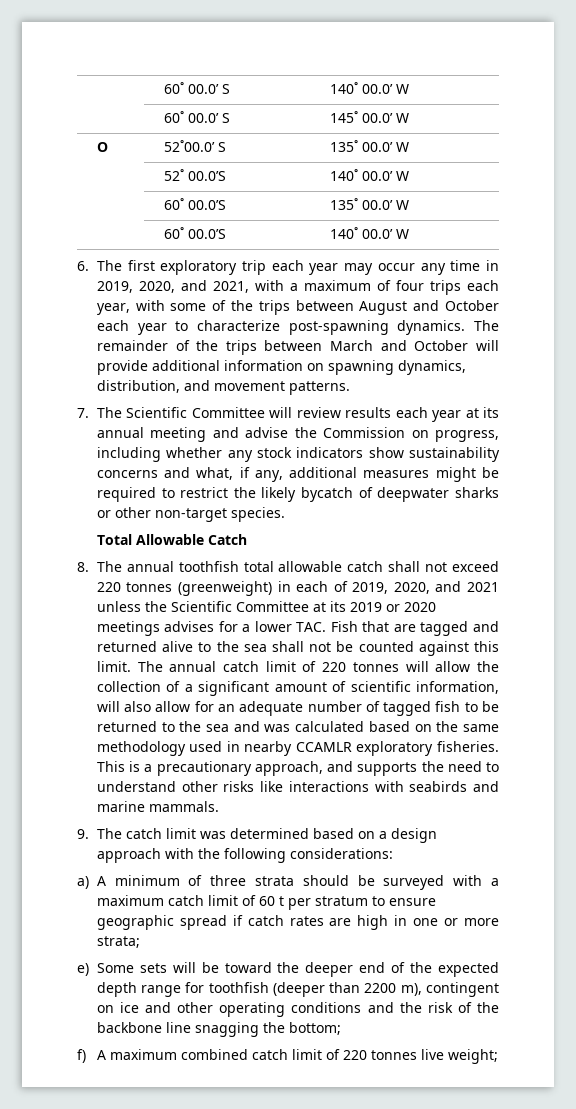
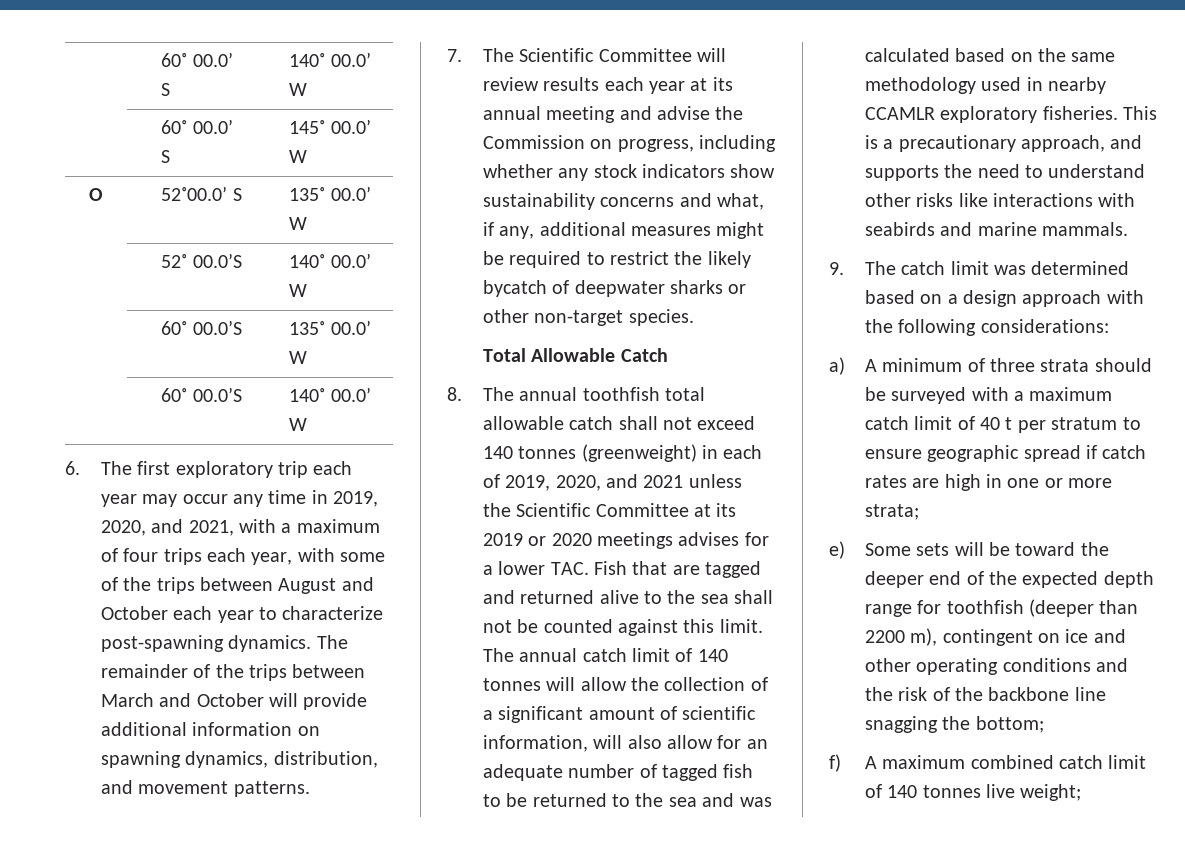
[96,582,121,592] 220 -> [482,446,513,459] 140
[322,662,347,672] 220 -> [697,649,728,662] 140
[258,896,275,906] 60 -> [979,417,1000,430] 40
[342,1050,367,1060] 220 -> [887,785,918,798] 140

